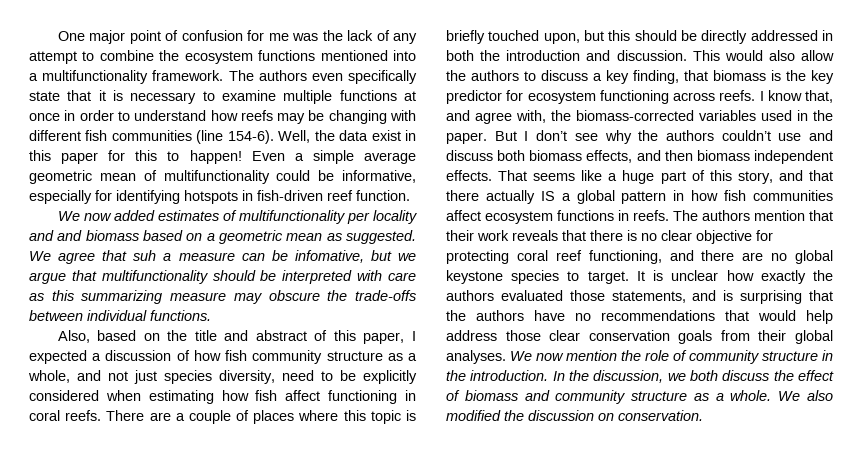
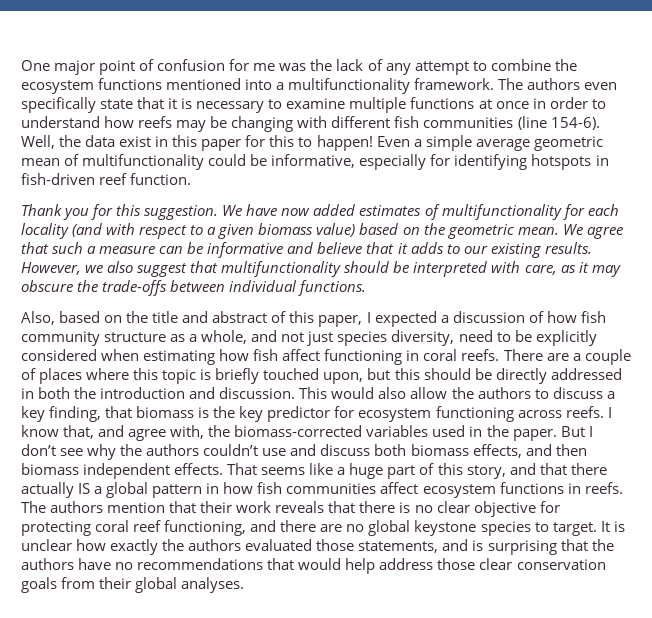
[57,211,80,221] We -> [21,204,278,220] Thank you for this suggestion. We have
[346,210,417,224] [29,230,416,244] per locality and and biomass based on a geometric mean as suggested. -> [562,204,619,220] [21,223,559,239] for each locality (and with respect to a given biomass value) based on the geometric mean.
[133,250,157,261] suh -> [52,242,84,254] such
[294,250,416,263] [29,272,66,284] infomative, but we argue -> [207,242,592,258] [21,261,188,277] informative and believe that it adds to our existing results. However, we also suggest
[388,272,416,281] [29,290,227,304] care as this summarizing measure -> [524,262,589,275] care, as it
[510,350,833,364] [446,370,834,383] [446,390,833,404] [446,410,703,421] We now mention the role of community structure in the introduction. In the discussion, we both discuss the effect of biomass and community structure as a whole. We also modified the discussion on conservation. -> (245, 585) none

